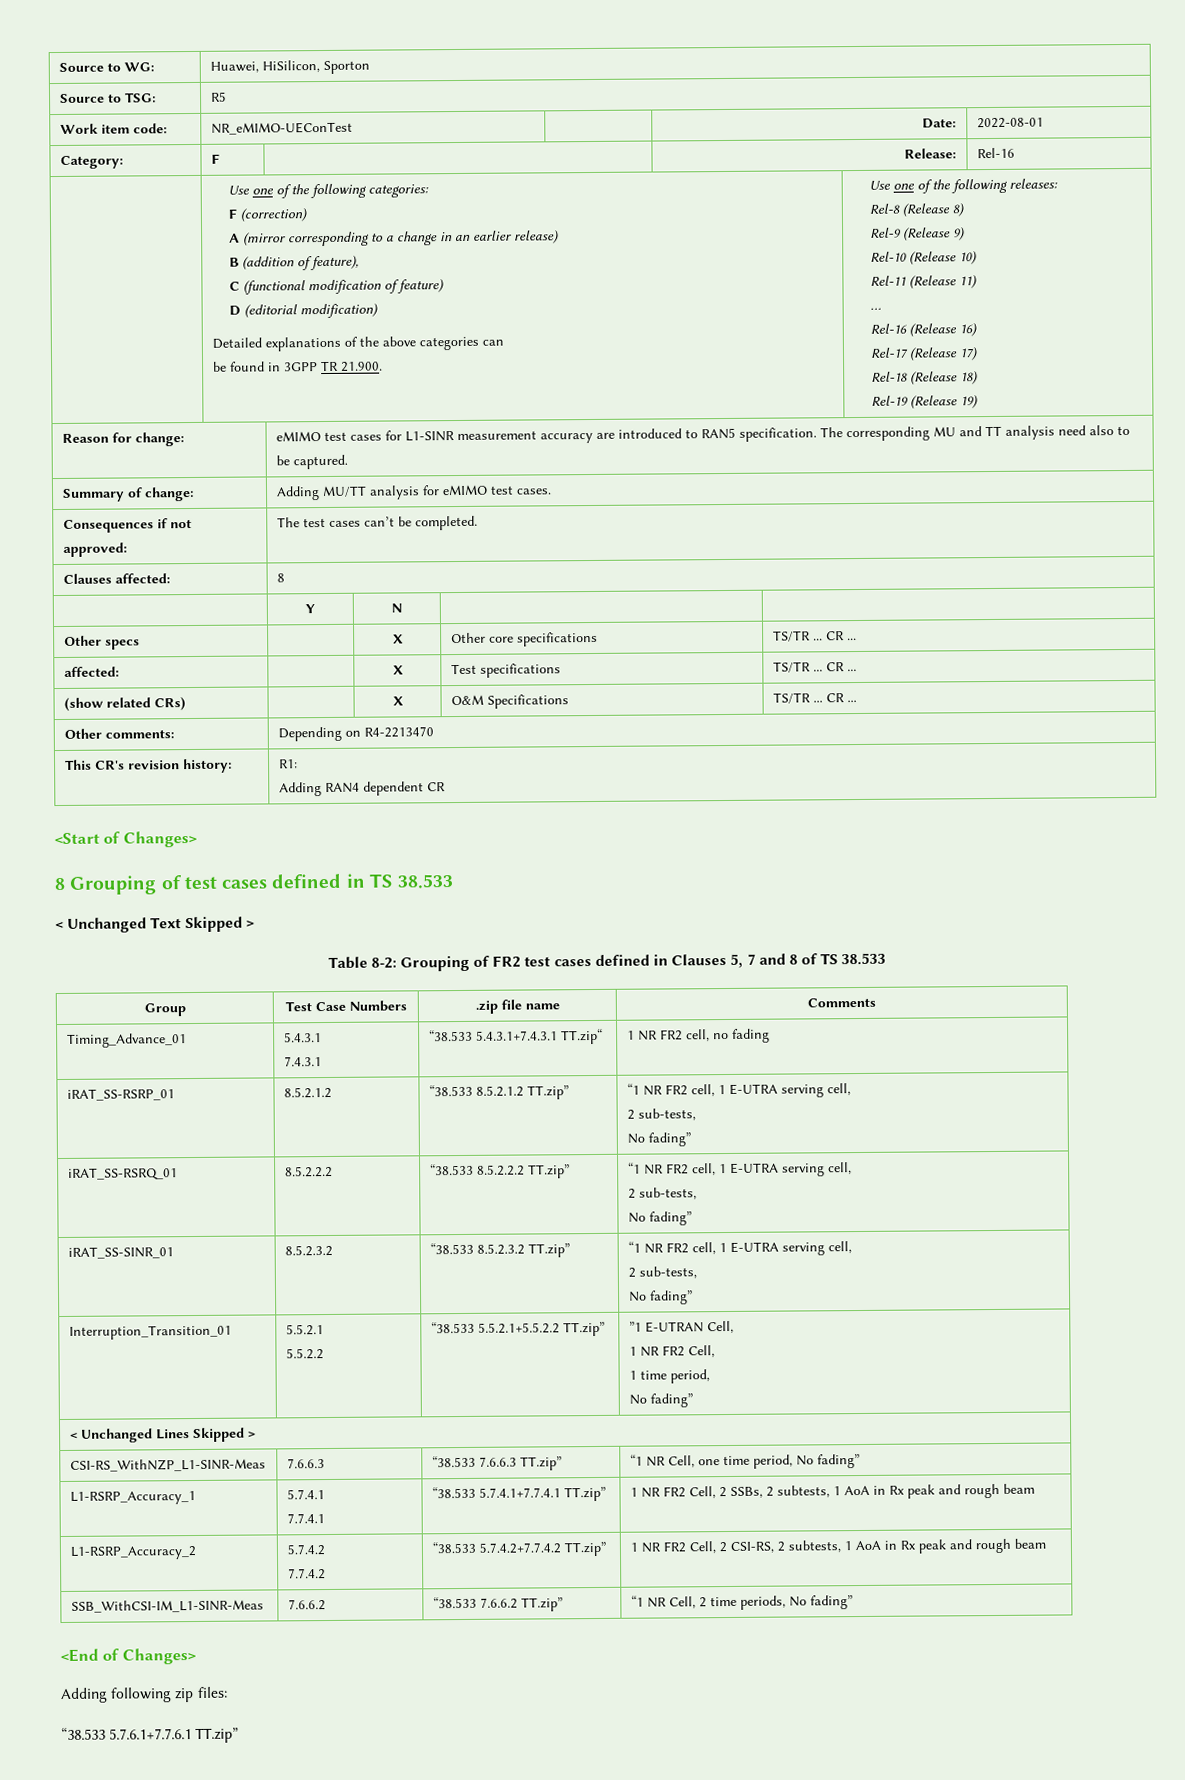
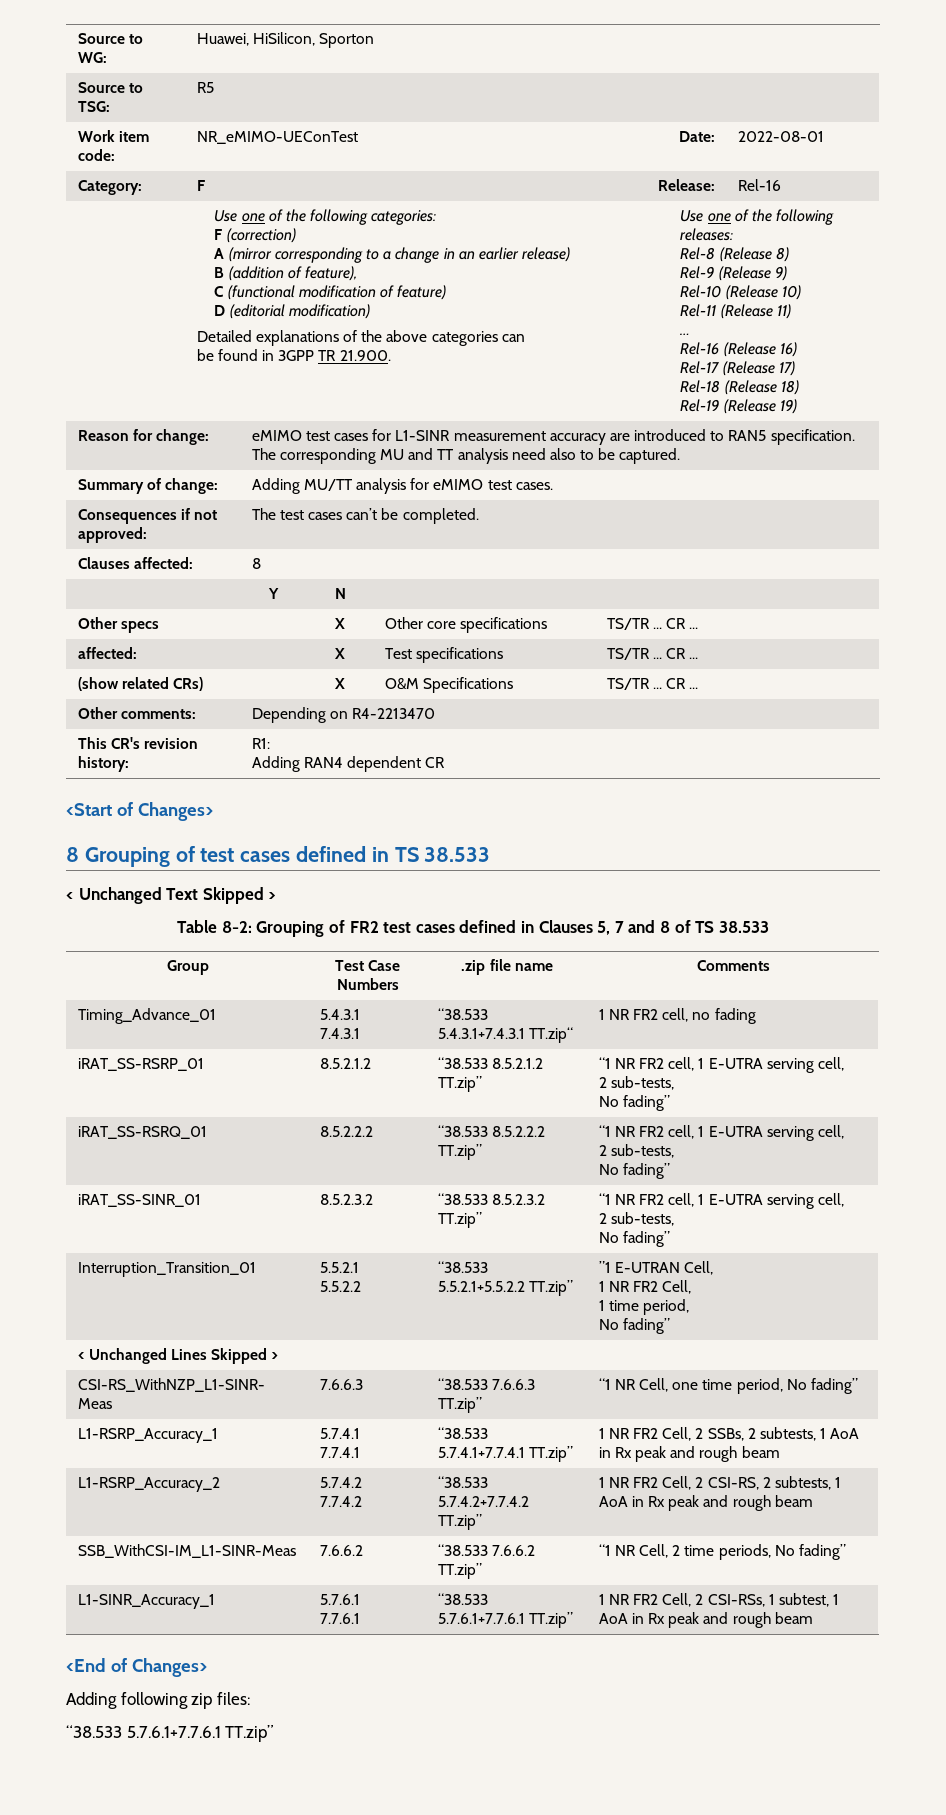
(853, 1602) none -> [77,1594,215,1609] [319,1594,360,1605] [319,1613,360,1624] [437,1593,488,1605] [437,1612,573,1628] [598,1593,840,1607] [598,1612,813,1628] // L1-SINR_Accuracy_1 | 5.7.6.1 // 7.7.6.1 | “38.533 5.7.6.1+7.7.6.1 TT.zip” | 1 NR FR2 Cell, 2 CSI-RSs, 1 subtest, 1 AoA in Rx peak and rough beam

